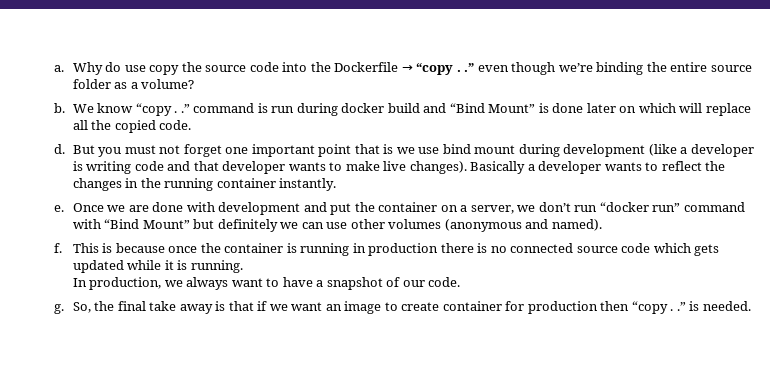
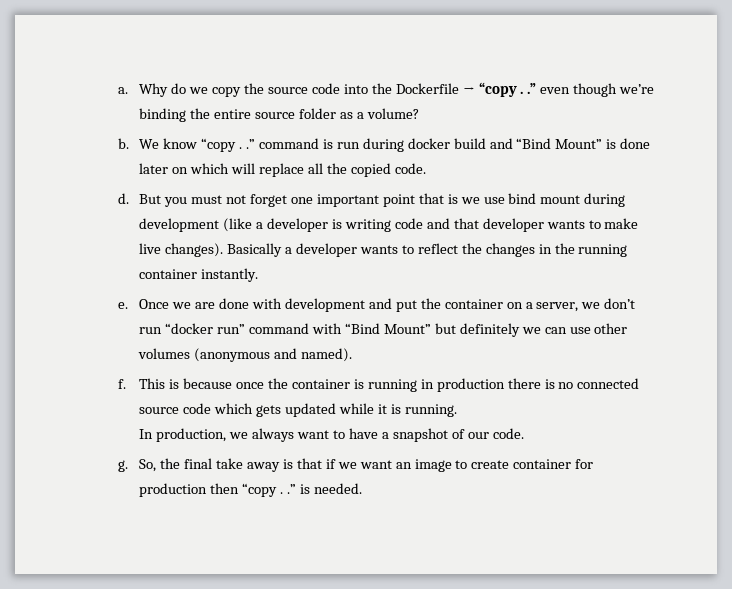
[124,65,146,72] use -> [189,87,209,94] we

